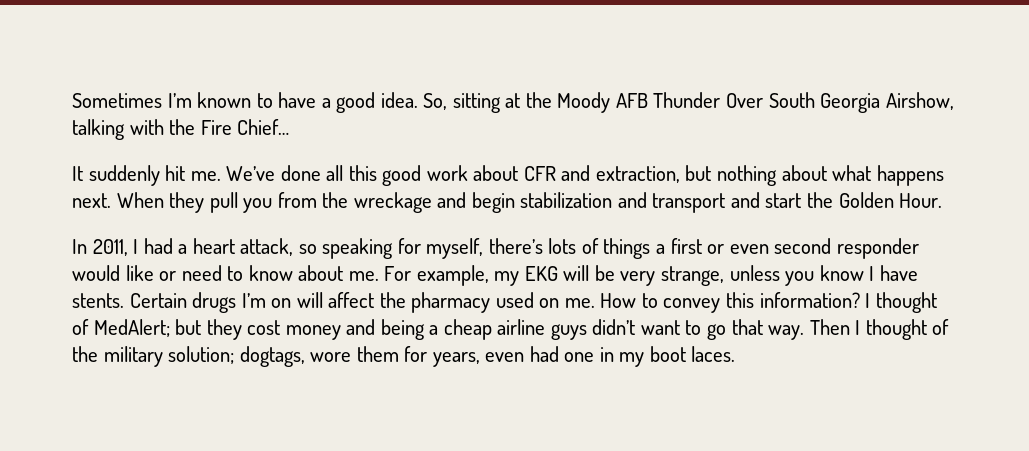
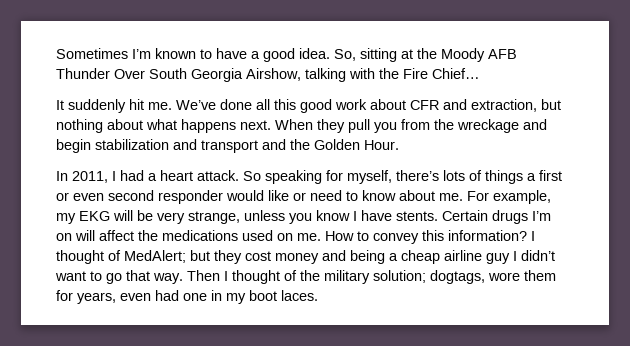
[765,193,802,208] start -> (286, 144) none
[240,238,317,256] attack, so -> [197,170,261,181] attack. So
[411,292,491,313] pharmacy -> [162,230,238,241] medications
[550,324,587,340] guys -> [486,251,517,264] guy I

